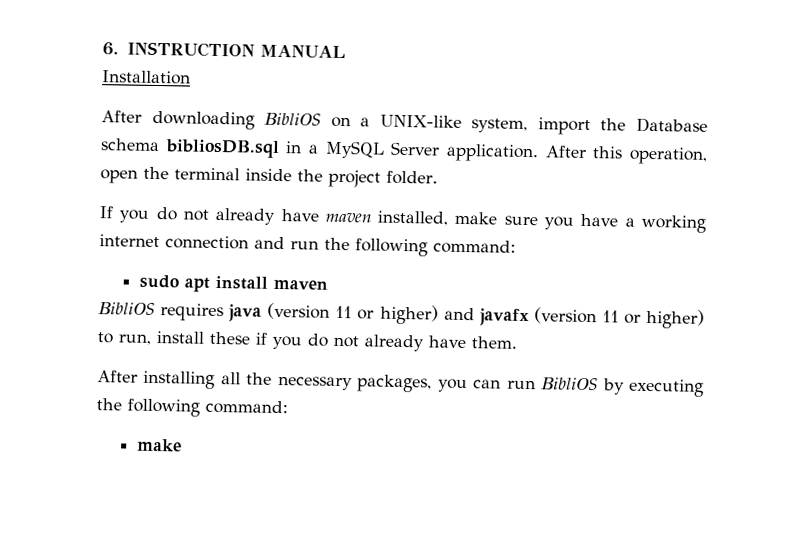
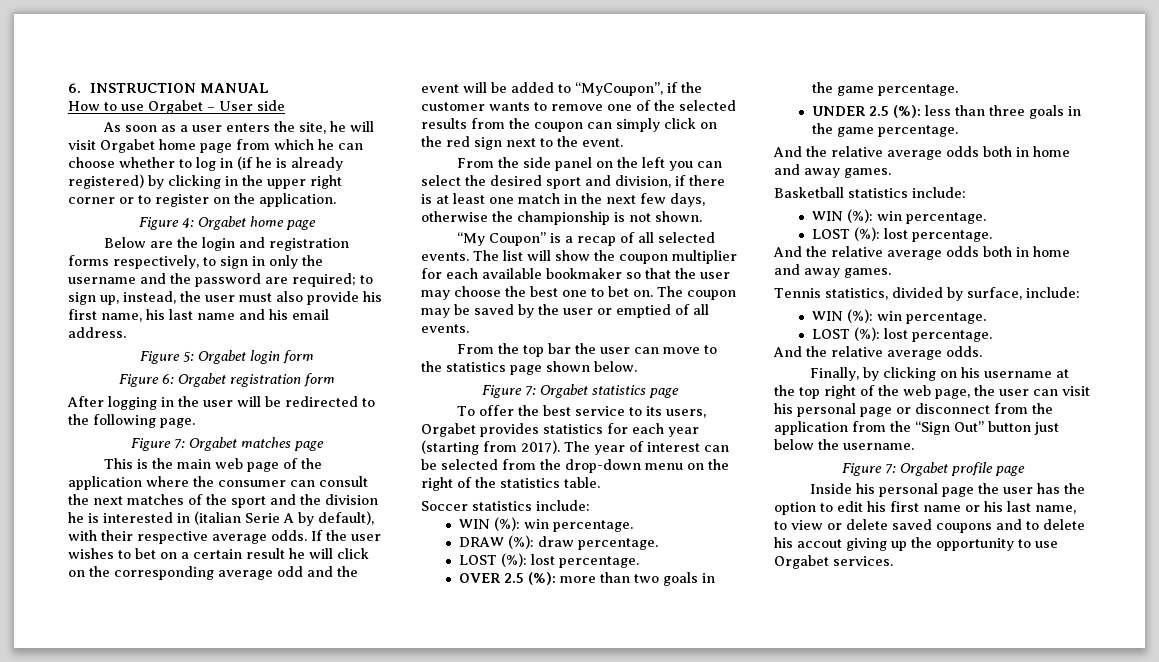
[102,70,191,85] [101,110,708,136] [100,138,708,165] [100,166,438,188] [99,206,706,233] [99,234,516,257] [138,274,328,292] [98,302,705,329] [97,331,517,352] [97,370,704,397] [96,398,288,417] [136,438,182,452] Installation // After downloading BibliOS on a UNIX-like system, import the Database schema bibliosDB.sql in a MySQL Server application. After this operation, open the terminal inside the project folder. // If you do not already have maven installed, make sure you have a working internet connection and run the following command: // sudo apt install maven // BibliOS requires java (version 11 or higher) and javafx (version 11 or higher) to run, install these if you do not already have them. // After installing all the necessary packages, you can run BibliOS by executing the following command: // make -> [68,100,285,114] [103,121,375,134] [68,139,363,153] [68,156,343,171] [68,174,342,189] [68,193,336,207] [138,216,316,230] [104,237,350,251] [68,255,323,269] [68,273,373,287] [68,291,382,305] [68,309,329,322] [68,327,126,338] [139,350,314,364] [118,373,335,387] [67,396,375,410] [68,414,195,428] [130,437,324,451] [104,458,323,472] [68,476,368,490] [68,494,378,508] [68,511,374,526] [68,530,381,544] [68,548,369,559] [68,566,358,580] [421,82,702,96] [421,100,736,111] [421,118,717,132] [421,136,623,150] [457,157,723,171] [421,175,725,189] [421,193,705,207] [421,211,702,225] [457,232,716,246] [421,250,737,264] [421,268,730,279] [421,286,736,300] [421,304,709,318] [421,324,469,333] [457,343,718,357] [421,361,637,375] [481,384,679,398] [457,405,707,418] [421,423,699,437] [421,440,729,455] [421,459,729,473] [421,477,600,491] [421,500,590,511] [459,517,634,532] [459,535,659,550] [459,553,640,568] [459,572,716,586] [812,82,959,96] [812,105,1082,119] [812,123,959,137] [773,146,1070,160] [774,164,891,178] [774,187,966,198] [812,209,987,224] [812,227,993,242] [773,246,1070,260] [774,264,891,278] [774,287,1080,301] [812,309,987,324] [812,327,993,342] [773,346,982,360] [810,367,1070,381] [774,385,1090,399] [774,403,1053,417] [774,421,1059,435] [774,439,914,450] [841,462,1025,476] [810,483,1086,497] [774,501,1076,515] [774,519,1085,533] [774,537,1058,551] [774,555,893,569] How to use Orgabet – User side // As soon as a user enters the site, he will visit Orgabet home page from which he can choose whether to log in (if he is already registered) by clicking in the upper right corner or to register on the application. // Figure 4: Orgabet home page // Below are the login and registration forms respectively, to sign in only the username and the password are required; to sign up, instead, the user must also provide his first name, his last name and his email address. // Figure 5: Orgabet login form // Figure 6: Orgabet registration form // After logging in the user will be redirected to the following page. // Figure 7: Orgabet matches page // This is the main web page of the application where the consumer can consult the next matches of the sport and the division he is interested in (italian Serie A by default), with their respective average odds. If the user wishes to bet on a certain result he will click on the corresponding average odd and the event will be added to “MyCoupon”, if the customer wants to remove one of the selected results from the coupon can simply click on the red sign next to the event. // From the side panel on the left you can select the desired sport and division, if there is at least one match in the next few days, otherwise the championship is not shown. // “My Coupon” is a recap of all selected events. The list will show the coupon multiplier for each available bookmaker so that the user may choose the best one to bet on. The coupon may be saved by the user or emptied of all events. // From the top bar the user can move to the statistics page shown below. // Figure 7: Orgabet statistics page // To offer the best service to its users, Orgabet provides statistics for each year (starting from 2017). The year of interest can be selected from the drop-down menu on the right of the statistics table. // Soccer statistics include: // WIN (%): win percentage. // DRAW (%): draw percentage. // LOST (%): lost percentage. // OVER 2.5 (%): more than two goals in the game percentage. // UNDER 2.5 (%): less than three goals in the game percentage. // And the relative average odds both in home and away games. // Basketball statistics include: // WIN (%): win percentage. // LOST (%): lost percentage. // And the relative average odds both in home and away games. // Tennis statistics, divided by surface, include: // WIN (%): win percentage. // LOST (%): lost percentage. // And the relative average odds. // Finally, by clicking on his username at the top right of the web page, the user can visit his personal page or disconnect from the application from the “Sign Out” button just below the username. // Figure 7: Orgabet profile page // Inside his personal page the user has the option to edit his first name or his last name, to view or delete saved coupons and to delete his accout giving up the opportunity to use Orgabet services.

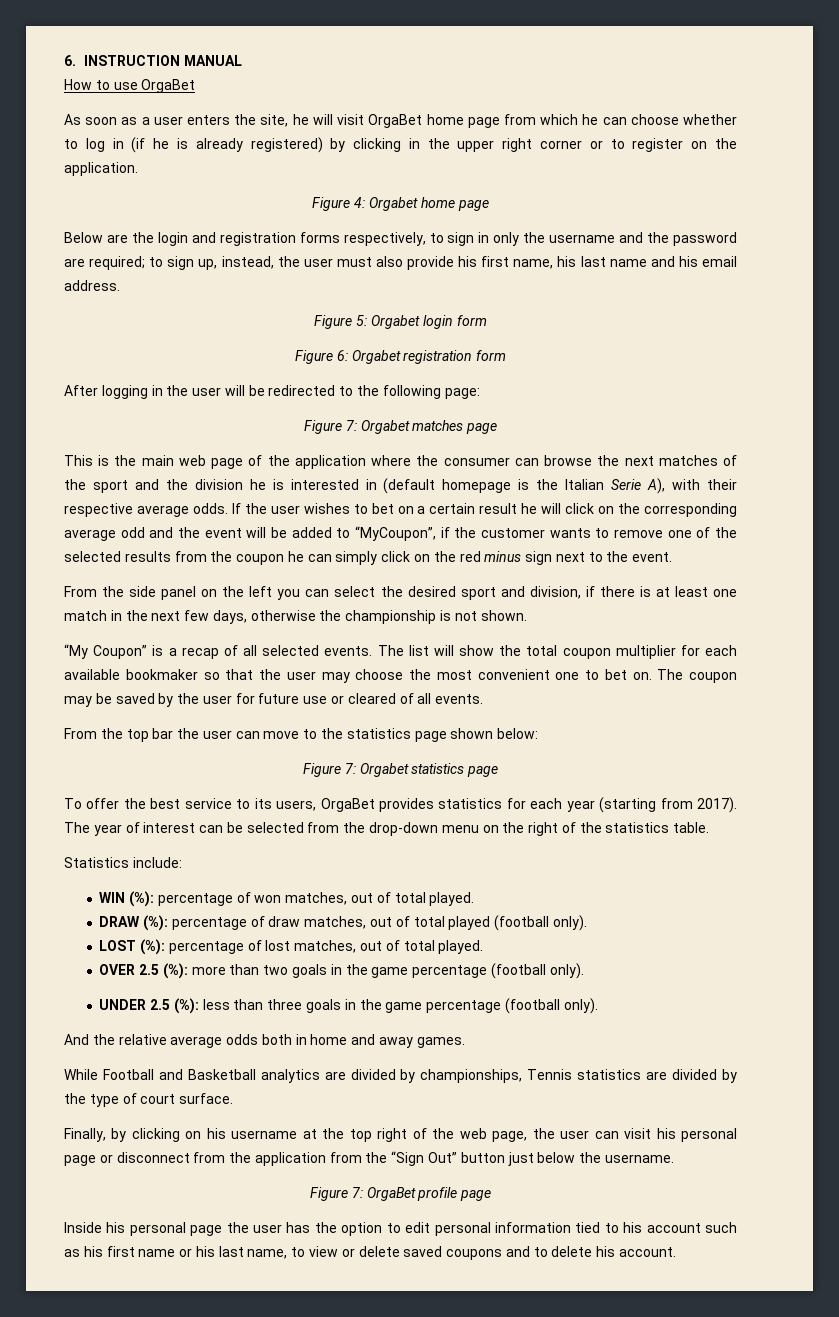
[148,100,285,114] Orgabet – User side -> [141,79,196,93] OrgaBet
[100,139,155,153] Orgabet -> [368,114,423,128] OrgaBet
[160,418,195,428] page. -> [444,388,480,399] page:
[319,476,368,487] consult -> [544,455,593,466] browse
[194,511,374,526] (italian Serie A by default), -> [383,478,666,494] (default homepage is the Italian Serie A),
(583, 127) none -> [287,551,304,562] he
(470, 141) none -> [484,551,522,562] minus
(615, 255) none -> [526,645,558,656] total
[530,286,558,297] best -> [436,669,550,680] most convenient
[597,304,671,318] or emptied -> [235,693,396,704] for future use or cleared
[594,361,637,372] below. -> [497,728,539,739] below:
[421,423,476,437] Orgabet -> [320,798,375,812] OrgaBet
[421,500,590,511] [459,517,634,532] [459,535,659,550] [459,553,640,568] Soccer statistics include: // WIN (%): win percentage. // DRAW (%): draw percentage. // LOST (%): lost percentage. -> [64,857,182,868] [99,891,475,907] [99,915,587,931] [99,939,484,955] Statistics include: // WIN (%): percentage of won matches, out of total played. // DRAW (%): percentage of draw matches, out of total played (football only). // LOST (%): percentage of lost matches, out of total played.
[878,84,959,96] percentage. -> [412,963,584,979] percentage (football only).
[878,125,959,137] percentage. -> [426,998,598,1014] percentage (football only).
[774,187,966,198] [812,209,987,224] [812,227,993,242] [773,246,1070,260] [774,264,891,278] [774,287,1080,301] [812,309,987,324] [812,327,993,342] [773,346,982,360] Basketball statistics include: // WIN (%): win percentage. // LOST (%): lost percentage. // And the relative average odds both in home and away games. // Tennis statistics, divided by surface, include: // WIN (%): win percentage. // LOST (%): lost percentage. // And the relative average odds. -> [64,1069,737,1083] [64,1093,234,1107] While Football and Basketball analytics are divided by championships, Tennis statistics are divided by the type of court surface.
[899,462,948,476] Orgabet -> [366,1187,416,1201] OrgaBet
(863, 506) none -> [434,1222,737,1236] [64,1249,80,1257] personal information tied to his account such as
[797,537,1058,551] [774,555,893,569] accout giving up the opportunity to use Orgabet services. -> [619,1247,677,1257] account.

